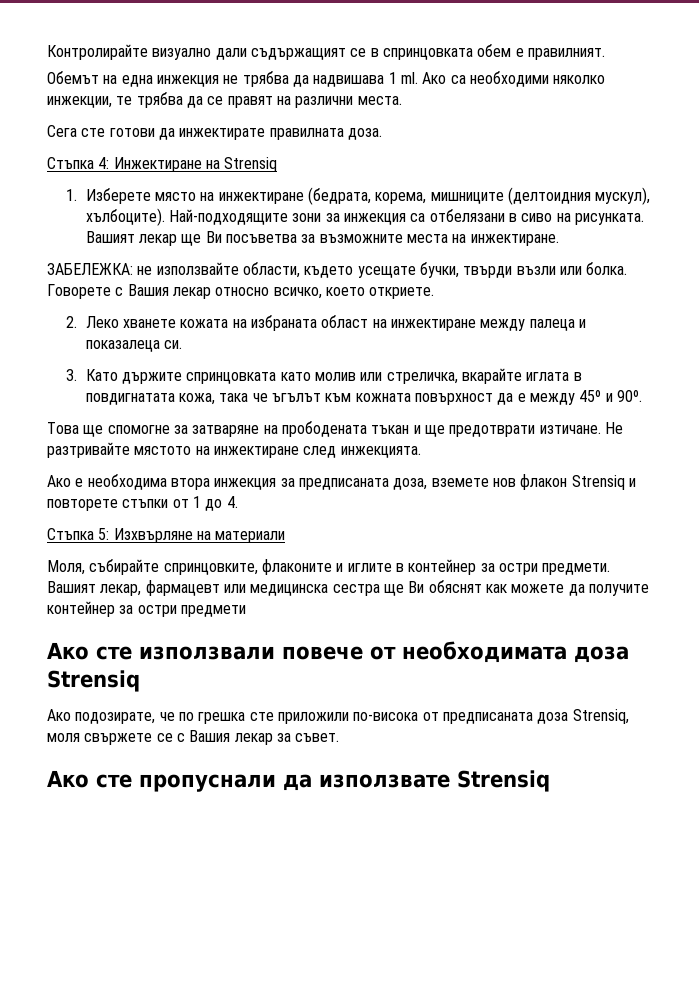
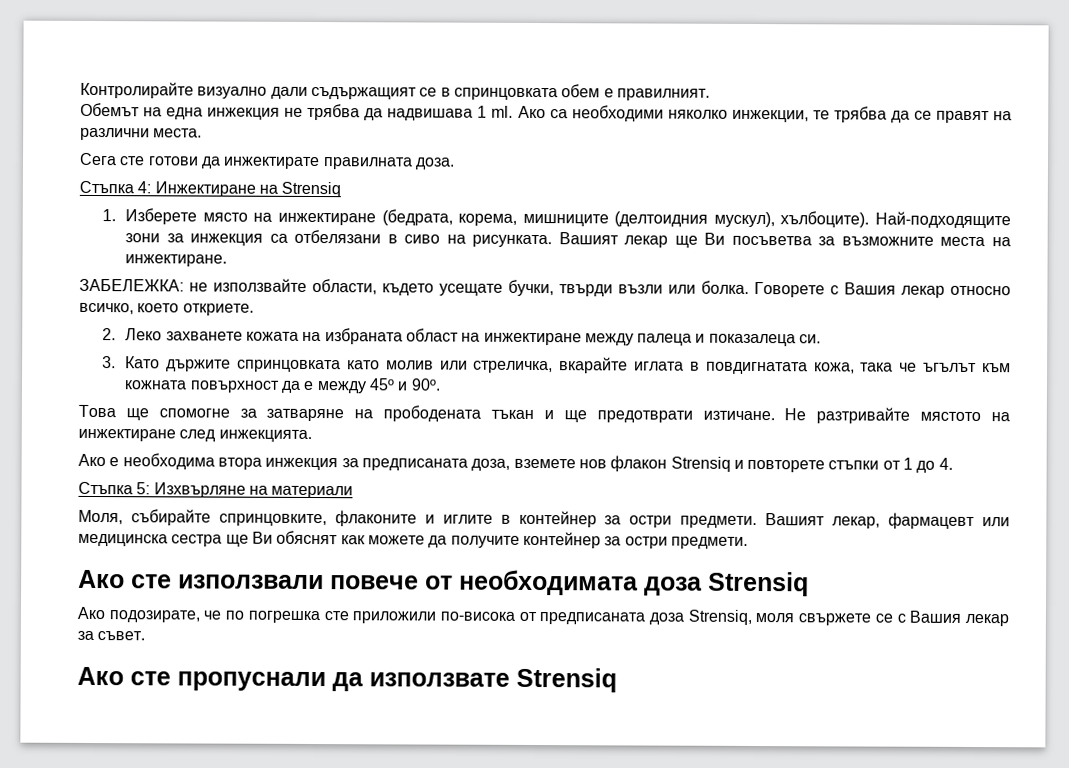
[123,319,177,328] хванете -> [165,331,243,341] захванете
[180,605,246,617] предмети -> [670,536,748,549] предмети.
[198,712,246,724] грешка -> [247,610,320,624] погрешка

